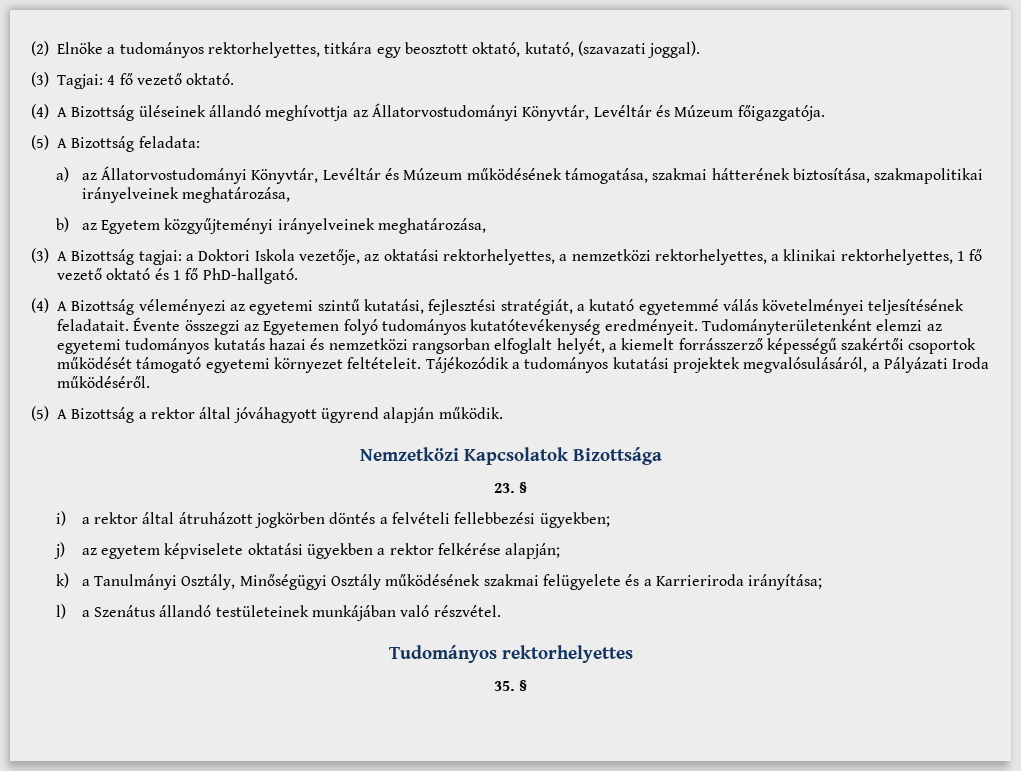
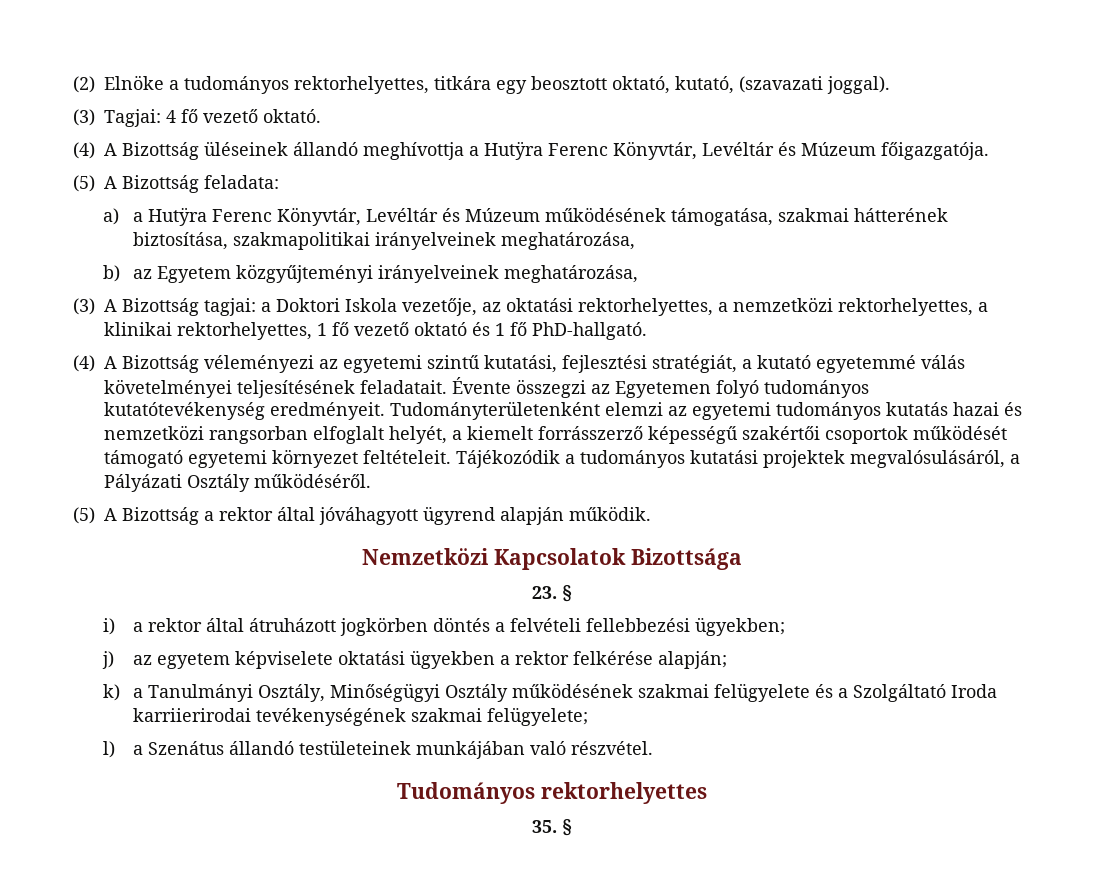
[352,103,518,121] az Állatorvostudományi -> [469,141,608,160] a Hutÿra Ferenc
[81,166,248,184] az Állatorvostudományi -> [132,207,272,226] a Hutÿra Ferenc
[952,357,990,369] Iroda -> [187,474,250,492] Osztály
[656,574,823,590] Karrieriroda irányítása; -> [852,684,997,702] [132,707,588,726] Szolgáltató Iroda karriierirodai tevékenységének szakmai felügyelete;

